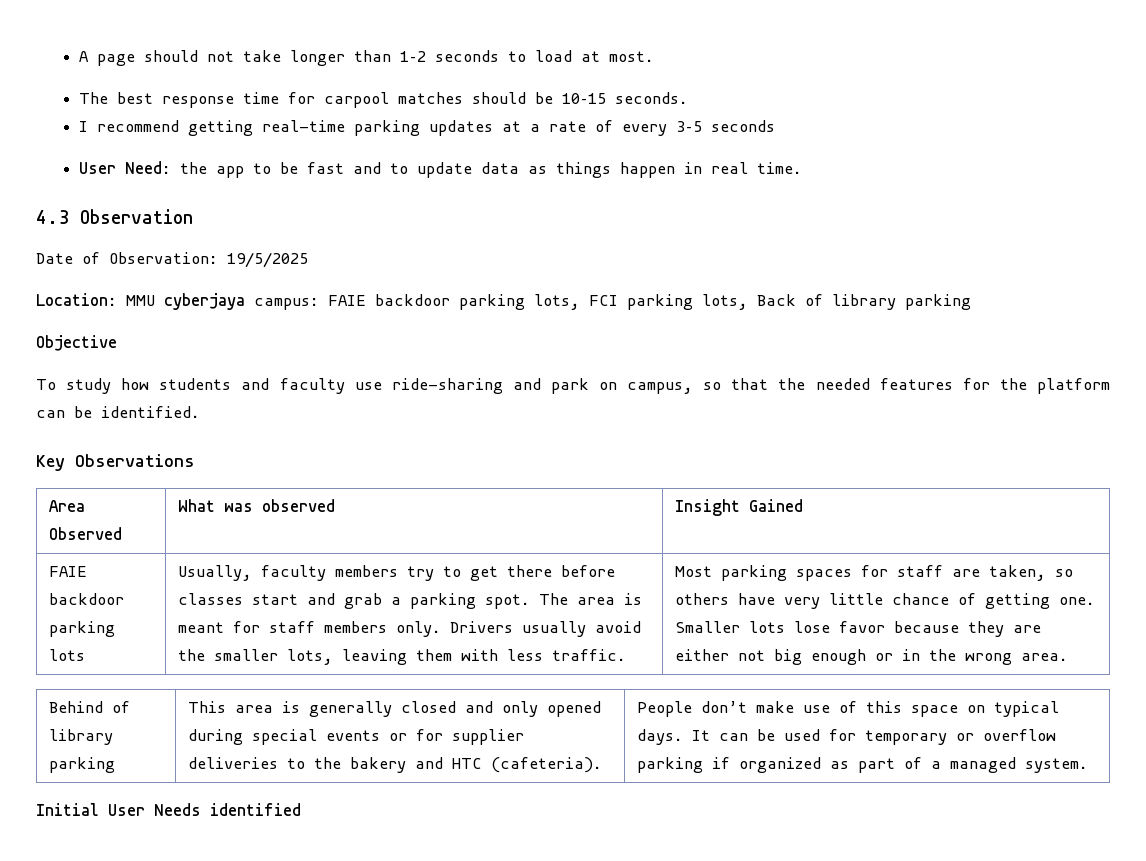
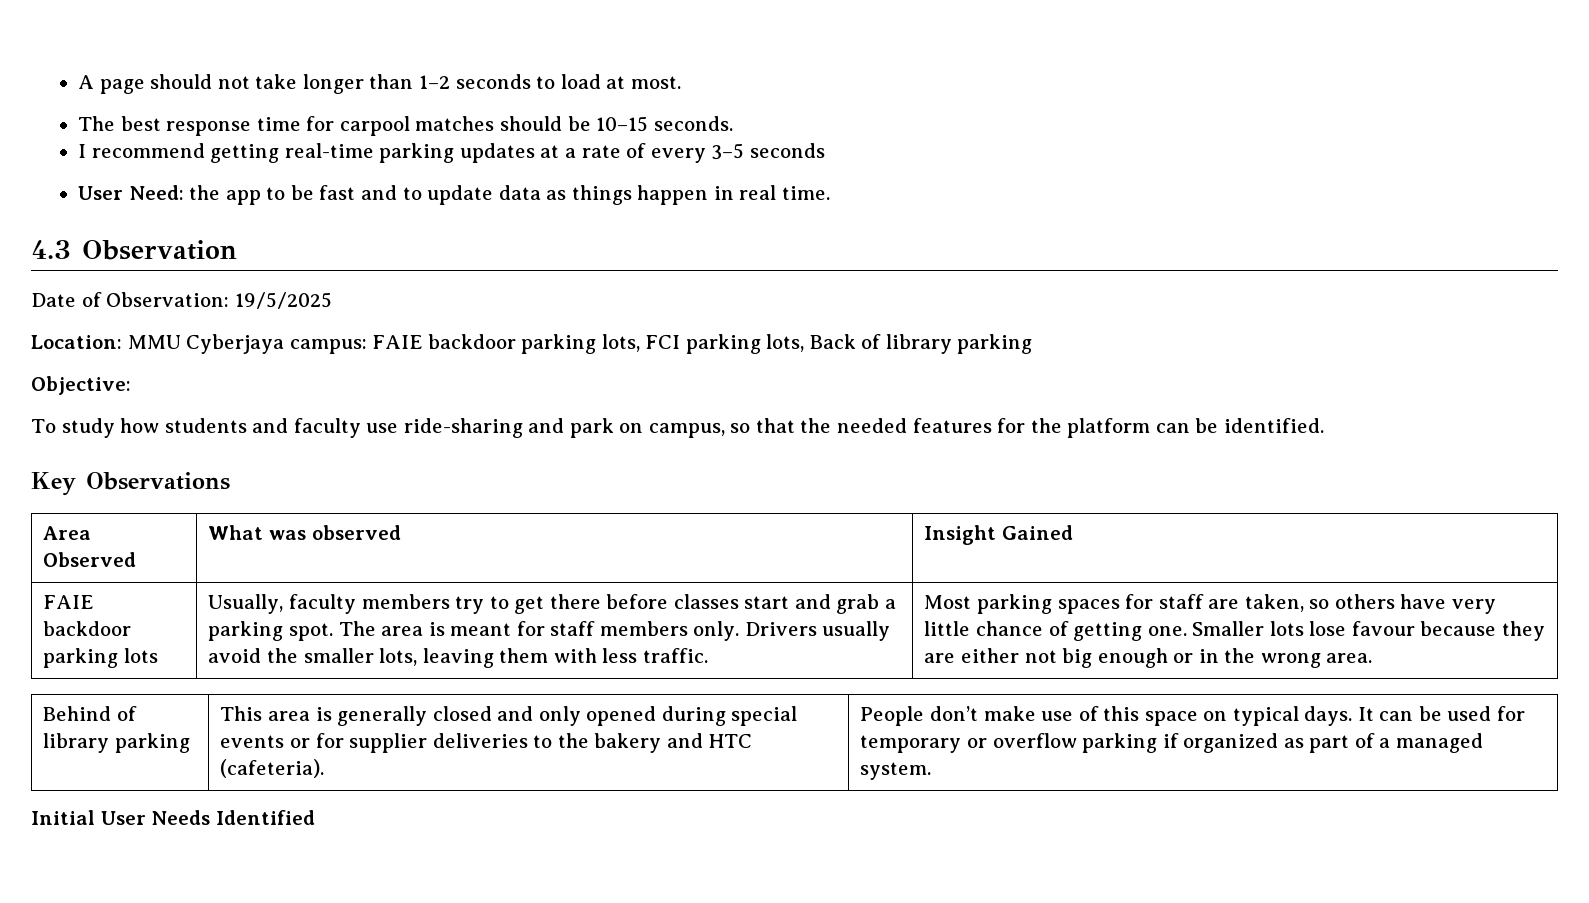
[164,293,245,310] cyberjaya -> [186,334,285,354] Cyberjaya
[36,335,117,351] Objective -> [31,376,131,395] Objective:
[838,621,885,633] favor -> [1351,621,1415,636] favour
[210,803,301,816] identified -> [215,810,315,825] Identified

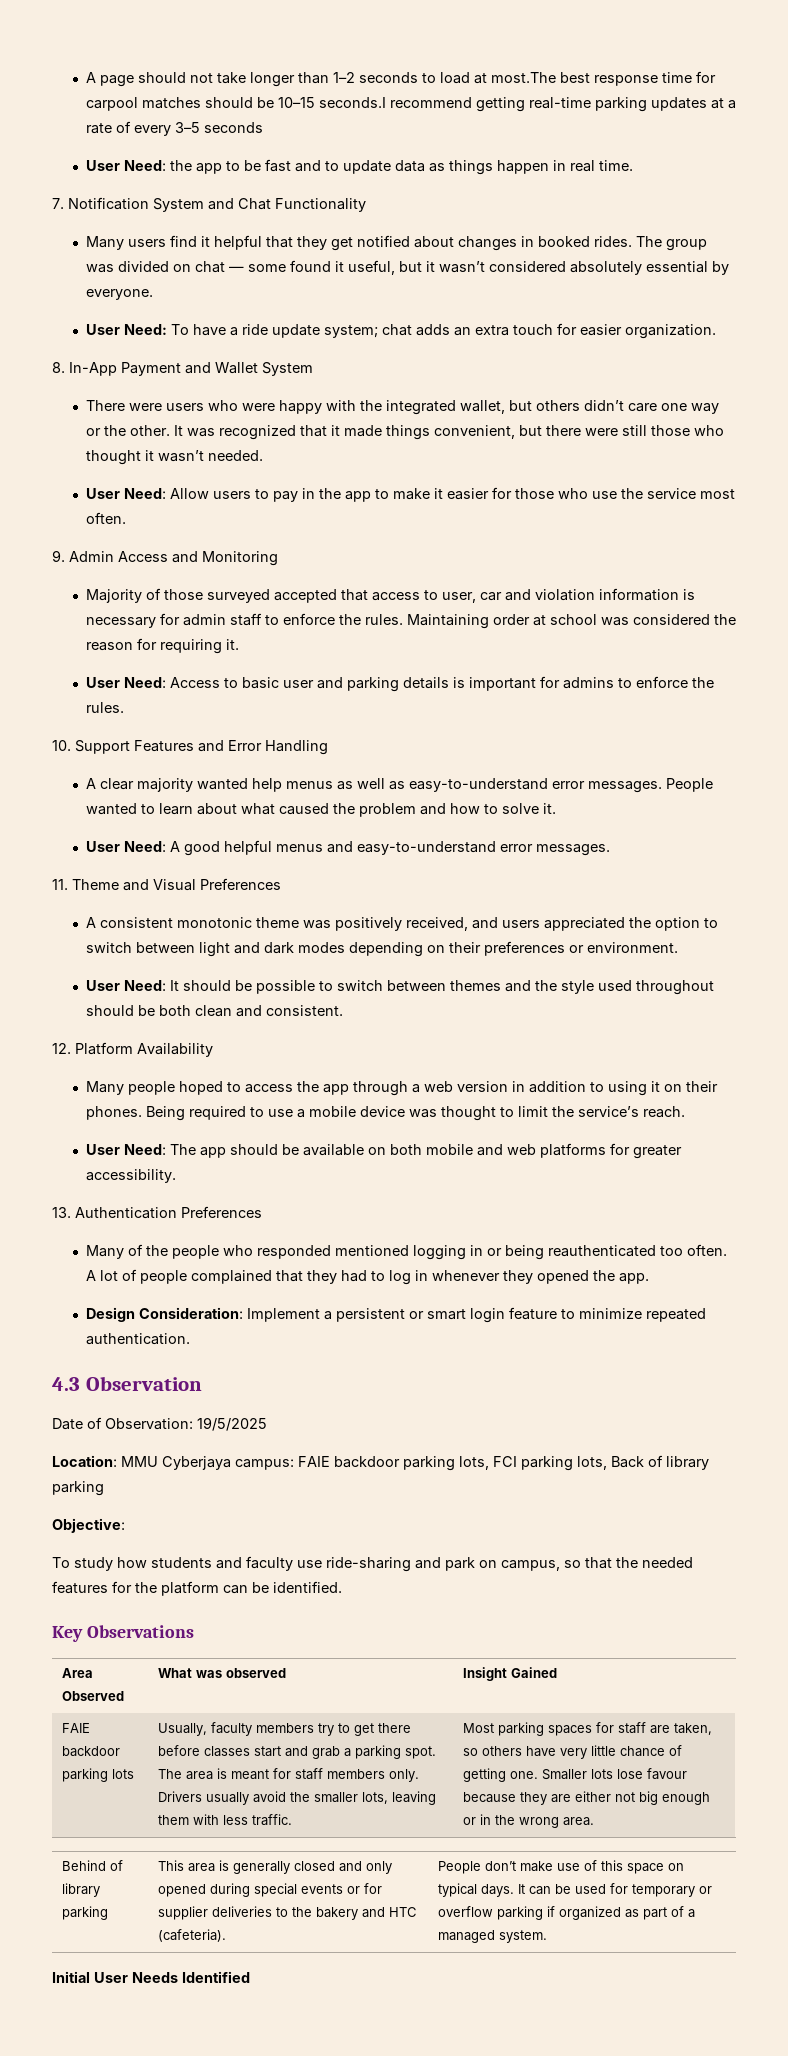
[630,76,681,89] [78,116,116,131] most. // The -> [490,72,556,83] most.The
[653,116,733,131] [78,144,87,158] seconds. // I -> [318,97,386,108] seconds.I
(830, 193) none -> [52,197,366,212] [85,235,707,251] [85,260,729,275] [85,289,153,300] [85,323,716,339] [52,362,313,376] [85,400,719,415] [85,425,724,440] [85,450,263,465] [85,487,735,502] [85,512,126,524] [52,550,278,566] [85,588,695,603] [85,613,736,629] [85,638,239,654] [85,676,714,692] [85,702,124,713] [52,740,328,755] [85,778,713,793] [85,803,556,817] [85,840,610,856] [52,878,281,891] [85,917,718,931] [85,941,678,957] [85,980,714,995] [85,1005,343,1017] [52,1042,213,1057] [85,1081,718,1096] [85,1106,685,1121] [85,1143,682,1159] [85,1169,176,1183] [52,1206,262,1219] [85,1244,727,1260] [85,1269,649,1285] [85,1307,706,1323] [85,1333,190,1345] // 7. Notification System and Chat Functionality // Many users find it helpful that they get notified about changes in booked rides. The group was divided on chat — some found it useful, but it wasn’t considered absolutely essential by everyone. // User Need: To have a ride update system; chat adds an extra touch for easier organization. // 8. In-App Payment and Wallet System // There were users who were happy with the integrated wallet, but others didn’t care one way or the other. It was recognized that it made things convenient, but there were still those who thought it wasn’t needed. // User Need: Allow users to pay in the app to make it easier for those who use the service most often. // 9. Admin Access and Monitoring // Majority of those surveyed accepted that access to user, car and violation information is necessary for admin staff to enforce the rules. Maintaining order at school was considered the reason for requiring it. // User Need: Access to basic user and parking details is important for admins to enforce the rules. // 10. Support Features and Error Handling // A clear majority wanted help menus as well as easy-to-understand error messages. People wanted to learn about what caused the problem and how to solve it. // User Need: A good helpful menus and easy-to-understand error messages. // 11. Theme and Visual Preferences // A consistent monotonic theme was positively received, and users appreciated the option to switch between light and dark modes depending on their preferences or environment. // User Need: It should be possible to switch between themes and the style used throughout should be both clean and consistent. // 12. Platform Availability // Many people hoped to access the app through a web version in addition to using it on their phones. Being required to use a mobile device was thought to limit the service’s reach. // User Need: The app should be available on both mobile and web platforms for greater accessibility. // 13. Authentication Preferences // Many of the people who responded mentioned logging in or being reauthenticated too often. A lot of people complained that they had to log in whenever they opened the app. // Design Consideration: Implement a persistent or smart login feature to minimize repeated authentication.

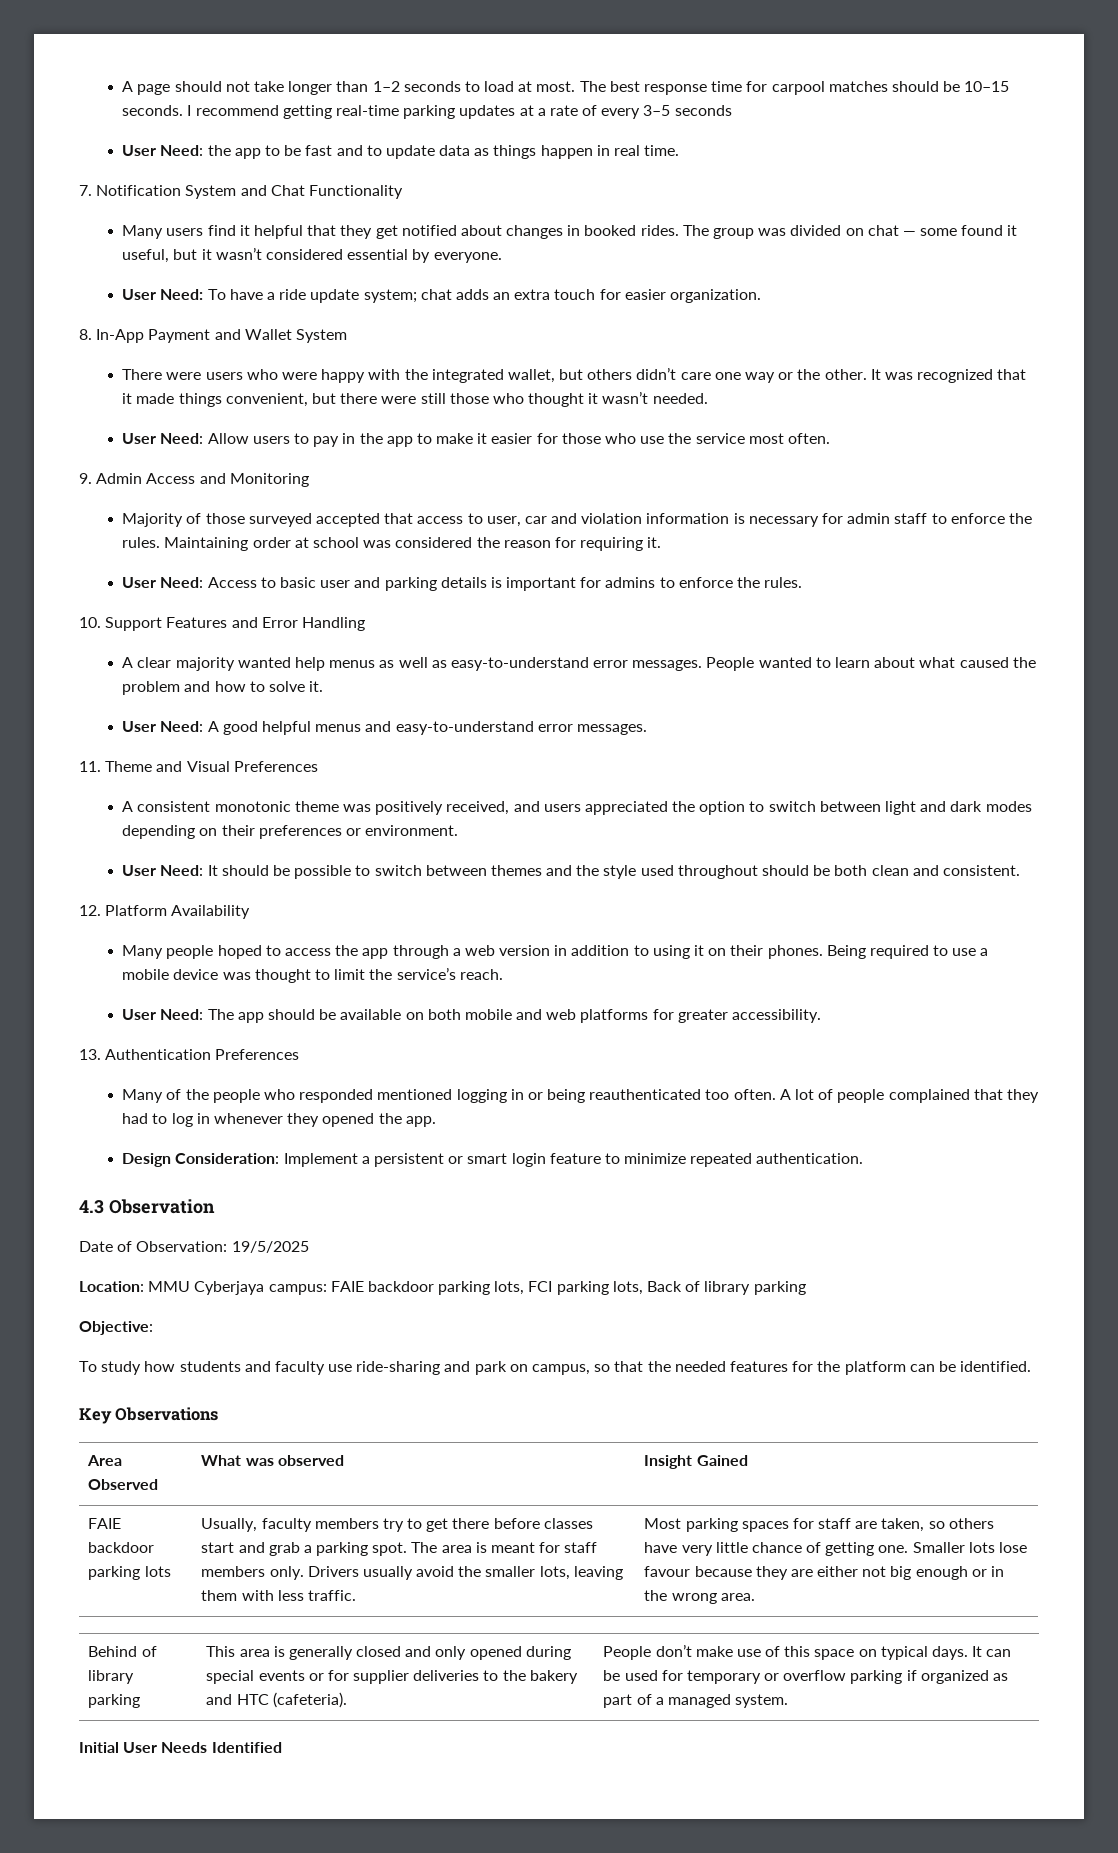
[490,72,556,83] most.The -> [536,81,606,92] most. The
[318,97,386,108] seconds.I -> [122,105,192,116] seconds. I
[569,261,642,275] absolutely -> (343, 254) none

